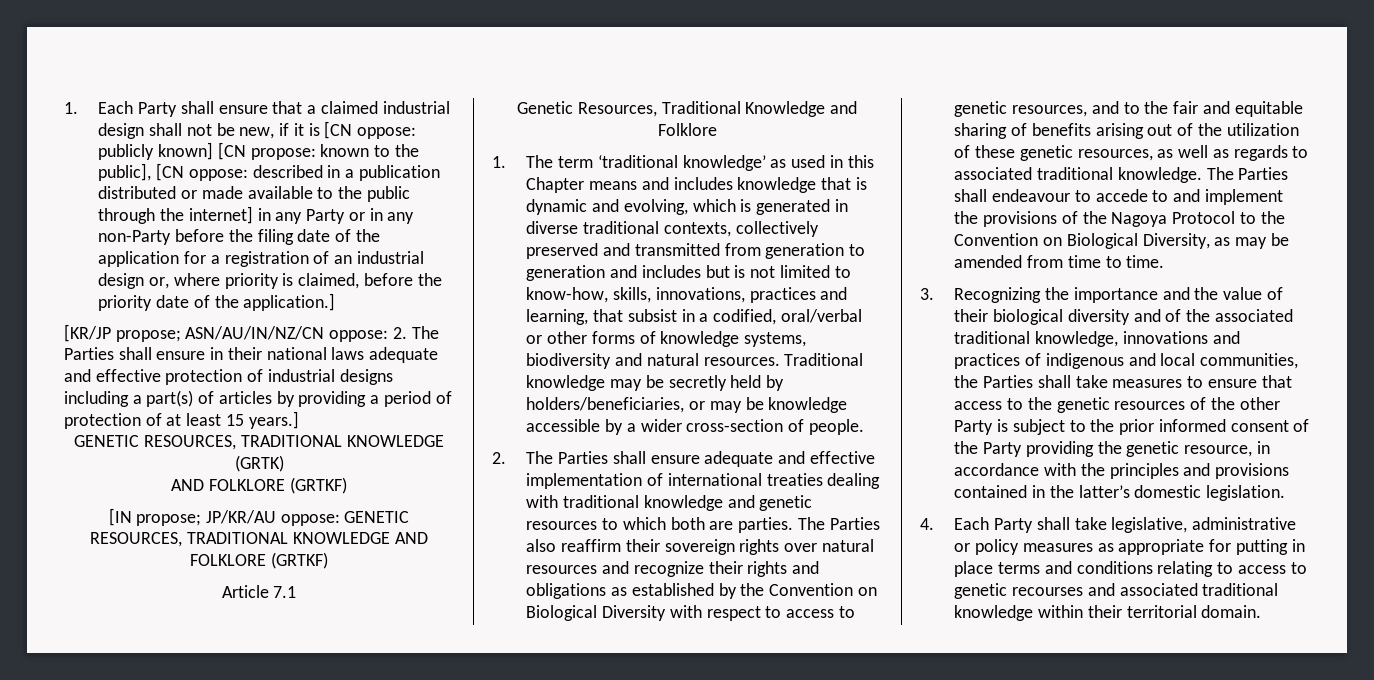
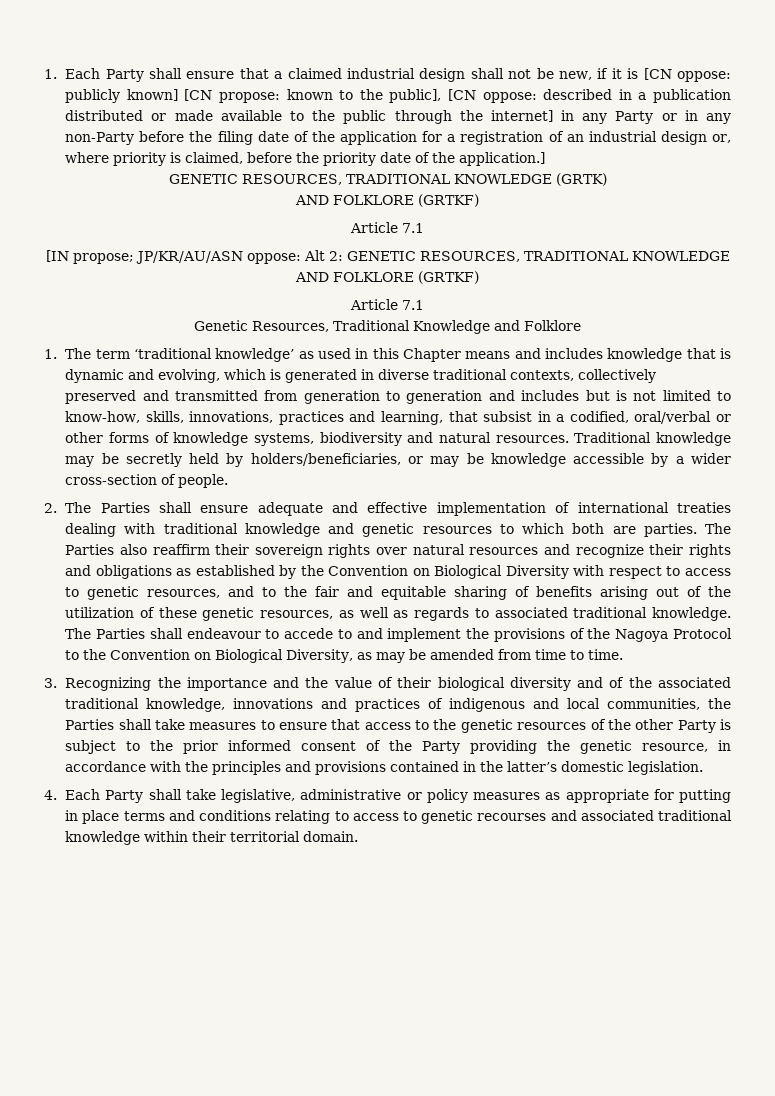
[64,324,439,342] [64,347,439,363] [64,369,393,385] [64,390,452,407] [64,411,299,429] // [KR/JP propose; ASN/AU/IN/NZ/CN oppose: 2. The Parties shall ensure in their national laws adequate and effective protection of industrial designs including a part(s) of articles by providing a period of protection of at least 15 years.] -> (546, 159) none
(347, 485) none -> [350,222,424,233] // Article 7.1
[206,510,340,526] JP/KR/AU oppose: -> [135,250,343,264] JP/KR/AU/ASN oppose: Alt 2:

